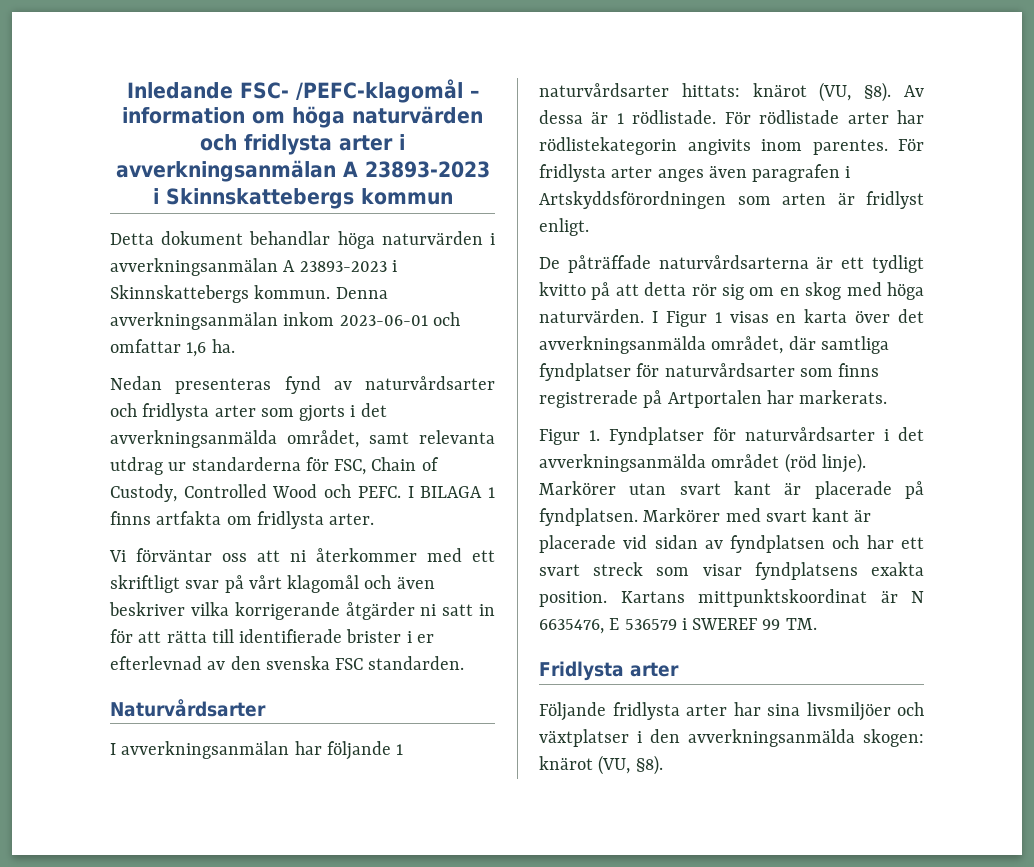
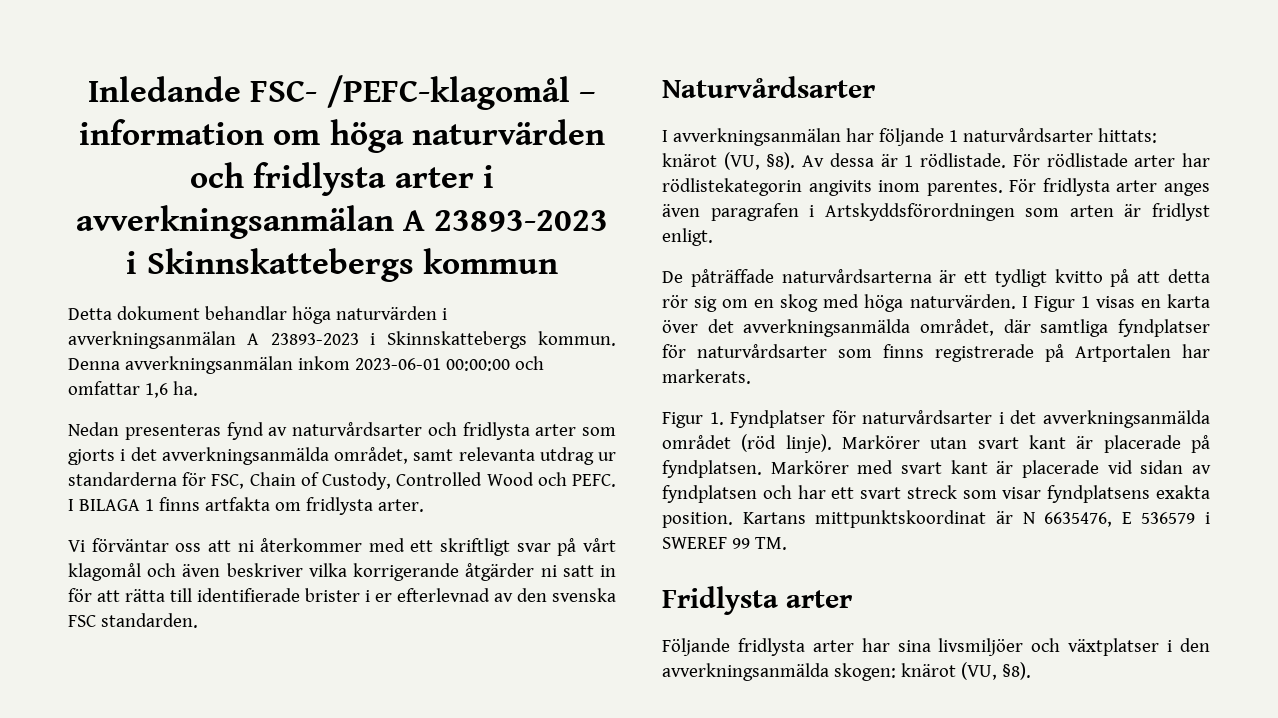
(428, 320) none -> [445,359,510,371] 00:00:00

